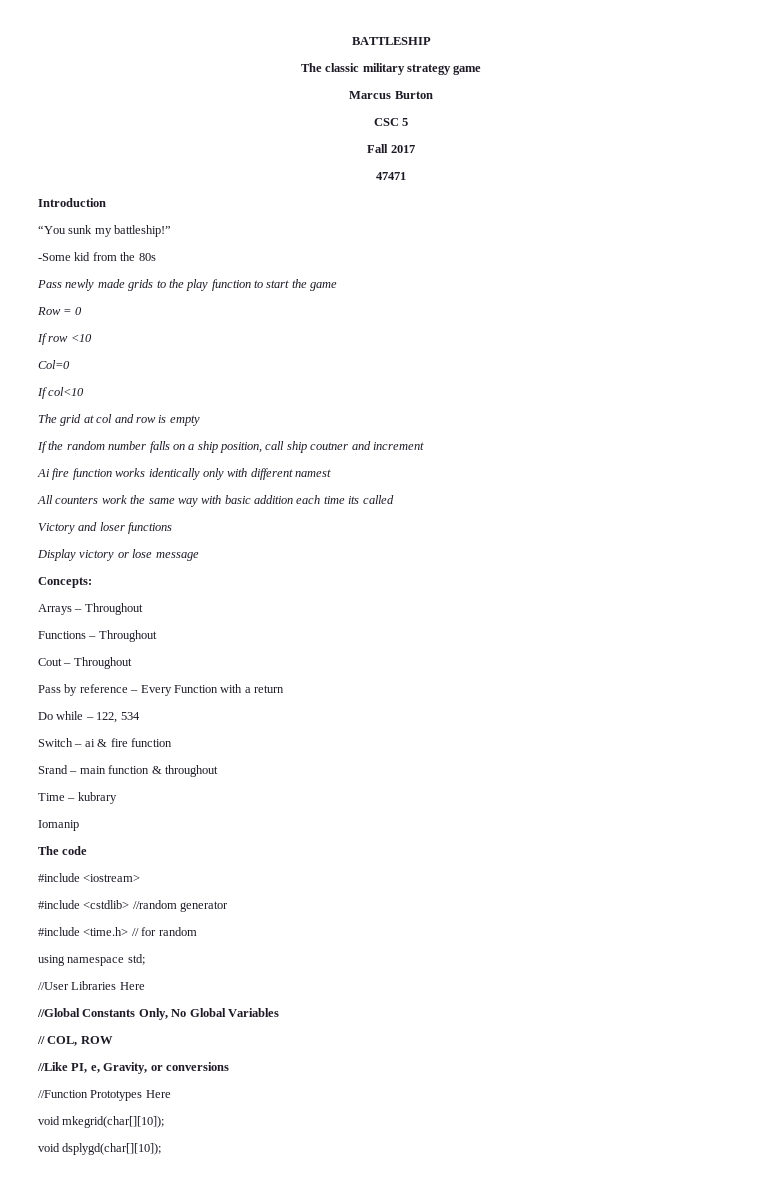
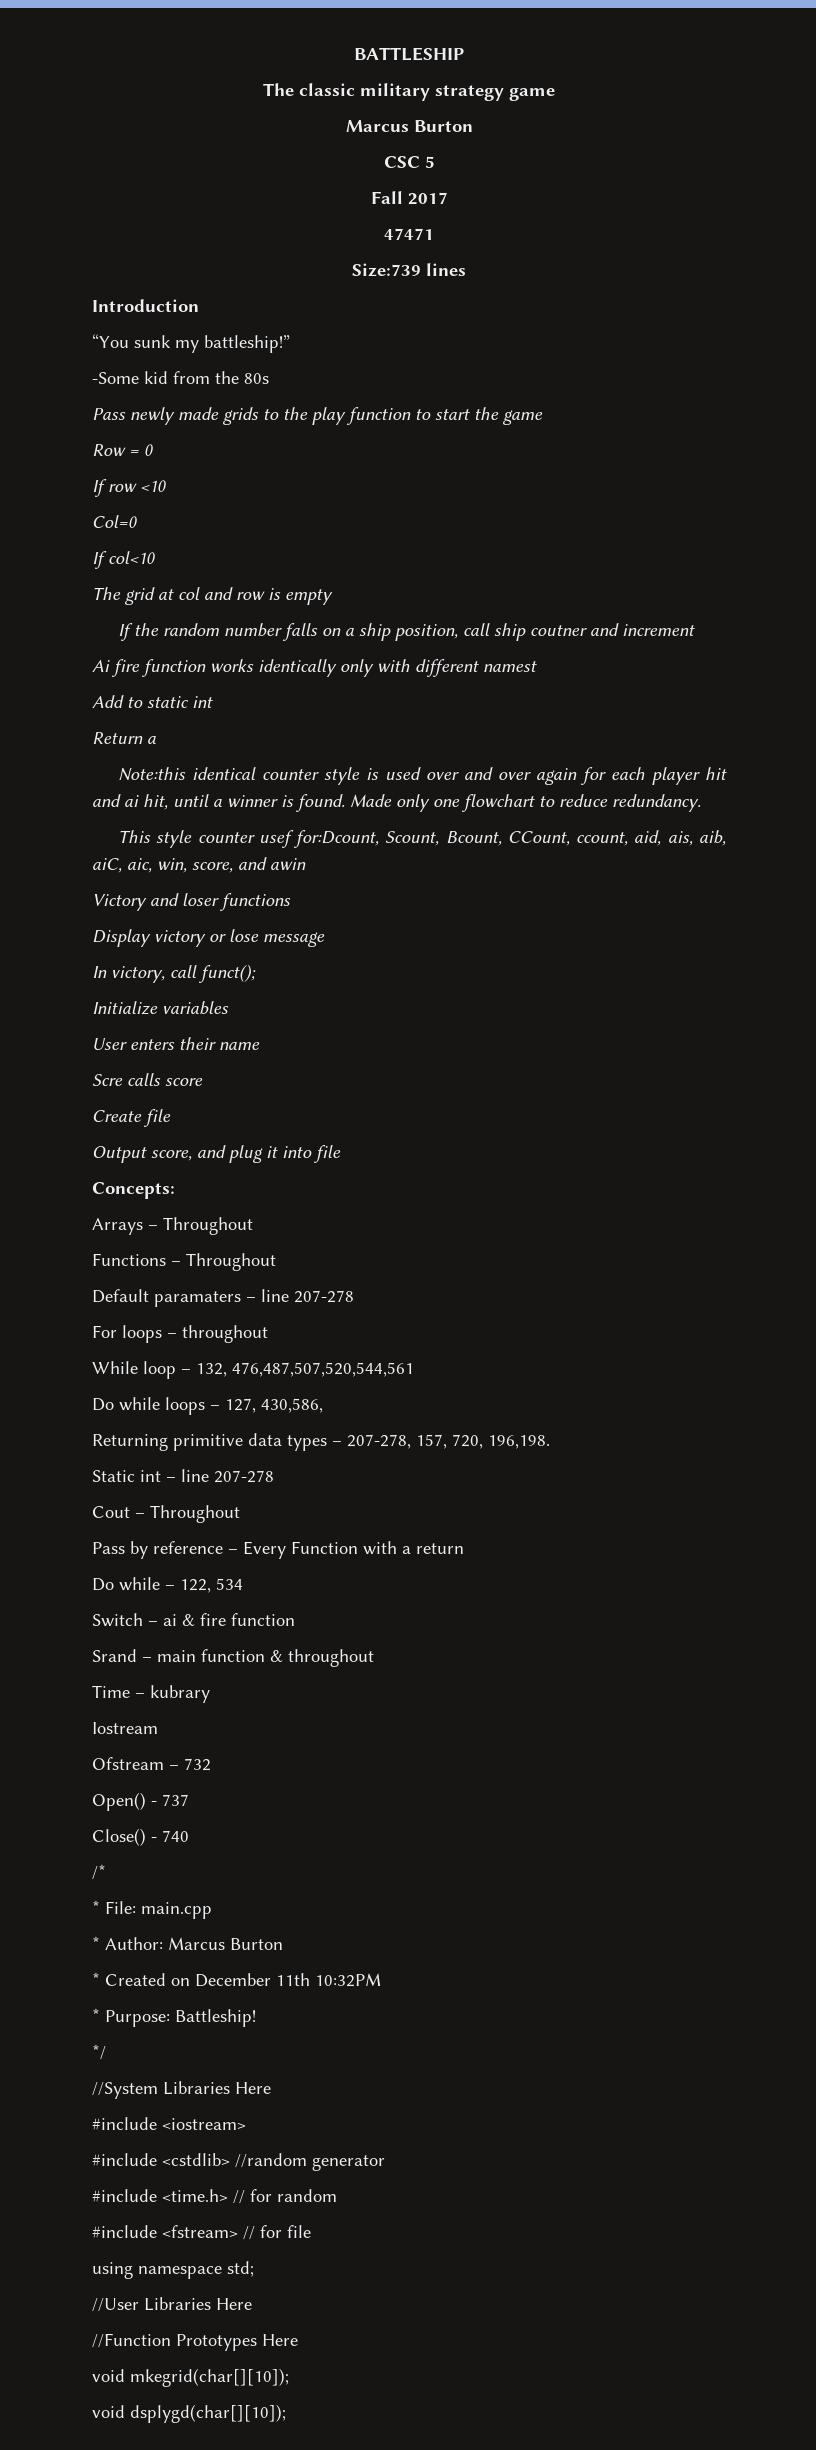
(406, 176) none -> [352,263,466,277] // Size:739 lines
[37,495,394,507] All counters work the same way with basic addition each time its called -> [92,695,213,708] [92,732,156,744] [118,767,727,785] [92,794,701,812] [118,830,727,848] [92,857,306,873] Add to static int // Return a // Note:this identical counter style is used over and over again for each player hit and ai hit, until a winner is found. Made only one flowchart to reduce redundancy. // This style counter usef for:Dcount, Scount, Bcount, CCount, ccount, aid, ais, aib, aiC, aic, win, score, and awin
(199, 556) none -> [92,964,256,983] [92,1001,229,1015] [92,1037,260,1050] [92,1073,203,1086] [92,1109,171,1127] [92,1145,341,1163] // In victory, call funct(); // Initialize variables // User enters their name // Scre calls score // Create file // Output score, and plug it into file
(157, 636) none -> [92,1289,354,1307] [92,1325,268,1343] [92,1361,414,1379] [92,1397,323,1415] [92,1433,550,1451] [92,1469,274,1483] // Default paramaters – line 207-278 // For loops – throughout // While loop – 132, 476,487,507,520,544,561 // Do while loops – 127, 430,586, // Returning primitive data types – 207-278, 157, 720, 196,198. // Static int – line 207-278
[38,820,79,831] [38,846,88,855] Iomanip // The code -> [92,1722,158,1734] [92,1757,211,1771] [92,1792,189,1811] [92,1828,189,1846] [92,1864,106,1880] [92,1900,212,1919] [92,1936,283,1950] [92,1972,381,1987] [92,2008,256,2027] [92,2044,106,2060] [92,2081,271,2099] Iostream // Ofstream – 732 // Open() - 737 // Close() - 740 // /* // * File: main.cpp // * Author: Marcus Burton // * Created on December 11th 10:32PM // * Purpose: Battleship! // */ // //System Libraries Here
(197, 931) none -> [92,2225,311,2240] // #include <fstream> // for file
[37,1008,279,1020] [37,1036,113,1046] [37,1062,229,1074] // //Global Constants Only, No Global Variables // // COL, ROW // //Like PI, e, Gravity, or conversions -> (252, 2304) none

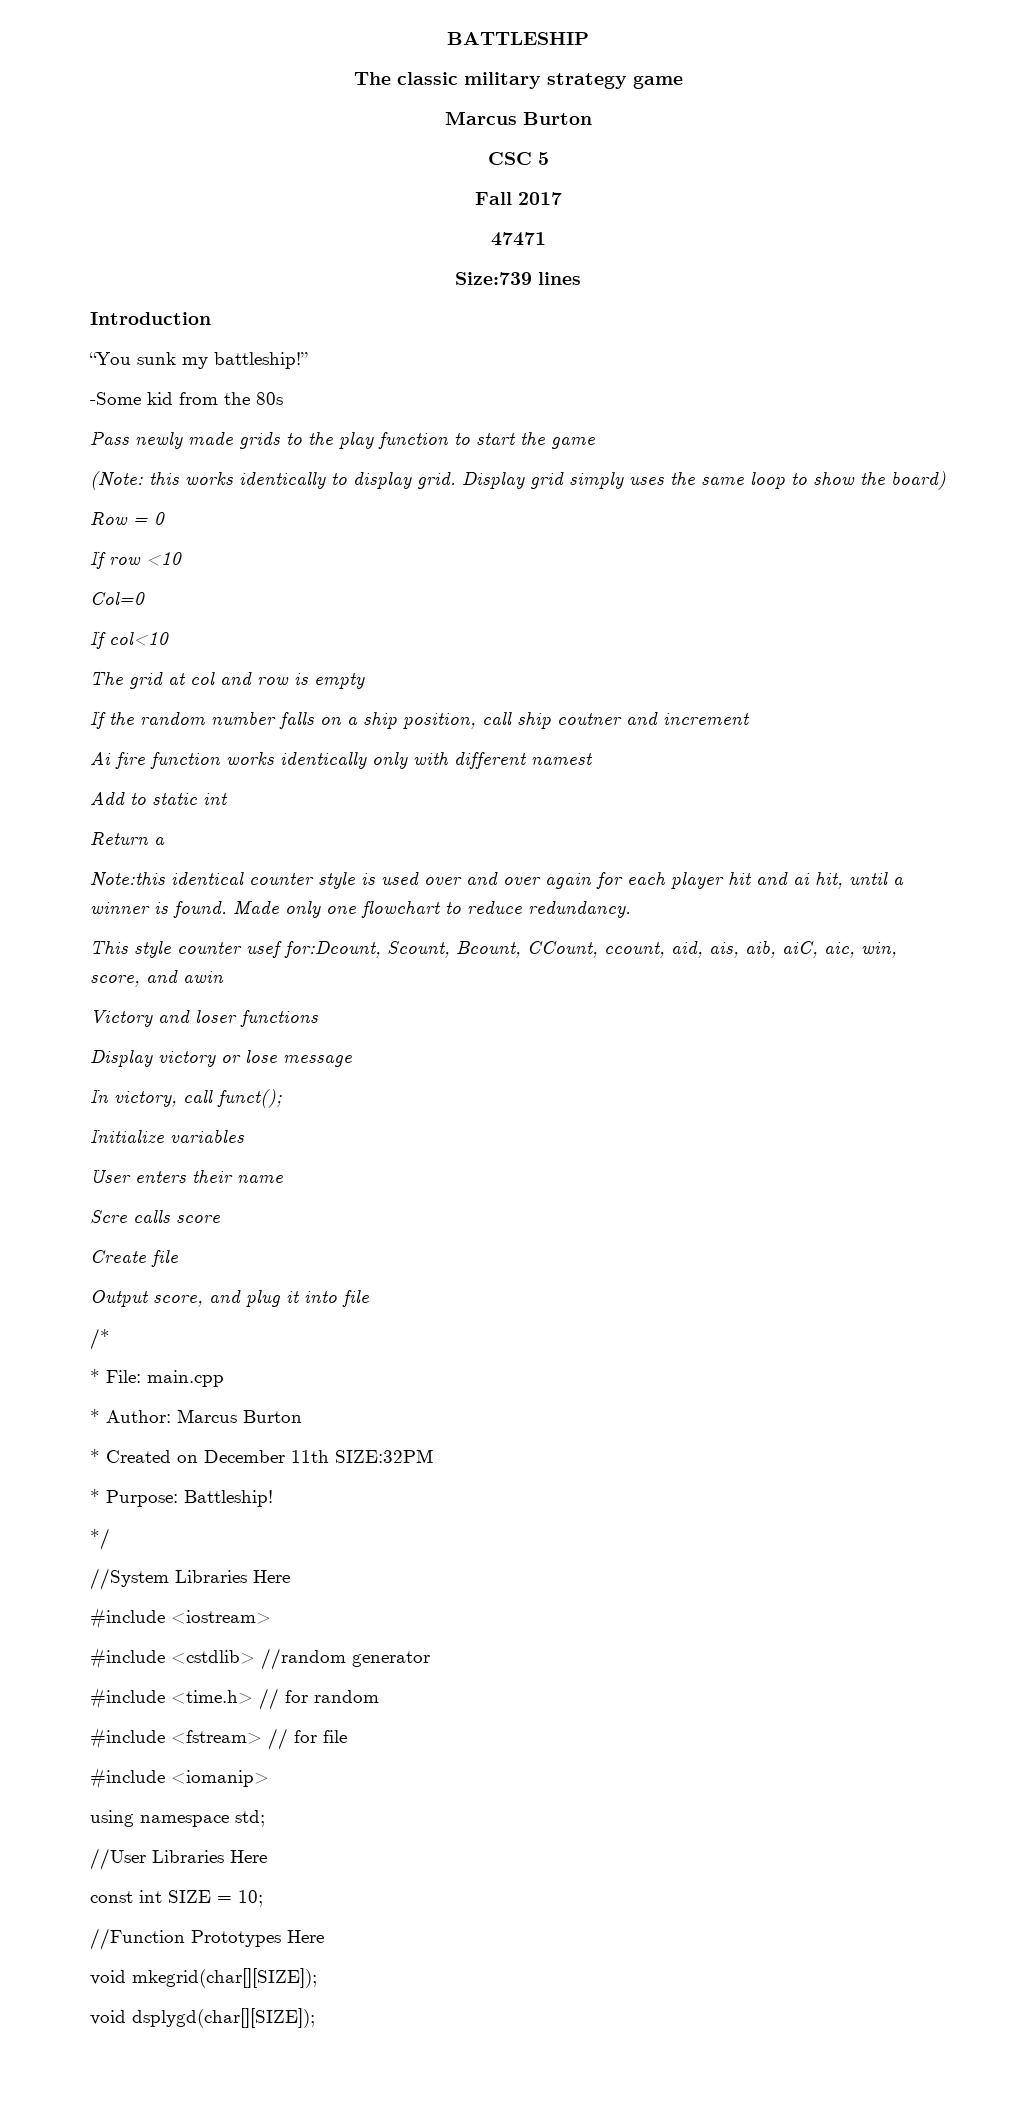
(543, 417) none -> [90,471,946,490] // (Note: this works identically to display grid. Display grid simply uses the same loop to show the board)
[92,1182,175,1199] [92,1217,253,1235] [92,1253,276,1271] [92,1289,354,1307] [92,1325,268,1343] [92,1361,414,1379] [92,1397,323,1415] [92,1433,550,1451] [92,1469,274,1483] [92,1505,240,1523] [92,1541,464,1559] [92,1577,243,1593] [92,1613,295,1627] [92,1649,374,1667] [92,1685,210,1703] [92,1722,158,1734] [92,1757,211,1771] [92,1792,189,1811] [92,1828,189,1846] // Concepts: // Arrays – Throughout // Functions – Throughout // Default paramaters – line 207-278 // For loops – throughout // While loop – 132, 476,487,507,520,544,561 // Do while loops – 127, 430,586, // Returning primitive data types – 207-278, 157, 720, 196,198. // Static int – line 207-278 // Cout – Throughout // Pass by reference – Every Function with a return // Do while – 122, 534 // Switch – ai & fire function // Srand – main function & throughout // Time – kubrary // Iostream // Ofstream – 732 // Open() - 737 // Close() - 740 -> (369, 1298) none
[315,1973,381,1987] 10:32PM -> [335,1449,433,1463] SIZE:32PM
(311, 2231) none -> [90,1768,269,1789] // #include <iomanip>
(252, 2304) none -> [90,1890,263,1907] // const int SIZE = 10;
[130,2368,289,2387] [92,2404,286,2423] mkegrid(char[][10]); // void dsplygd(char[][10]); -> [132,1968,317,1988] [90,2008,315,2028] mkegrid(char[][SIZE]); // void dsplygd(char[][SIZE]);

